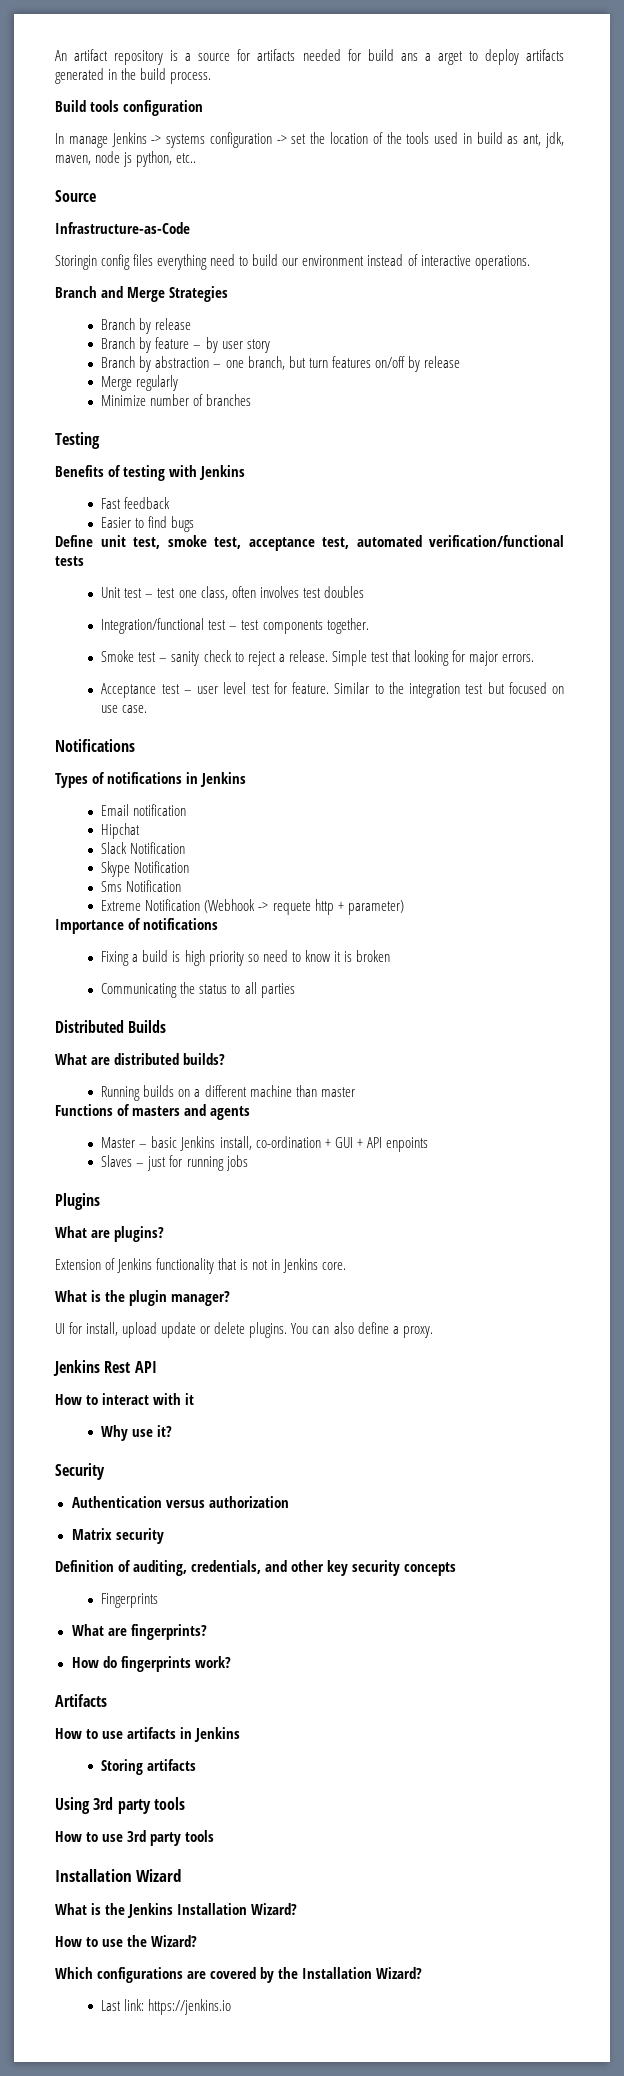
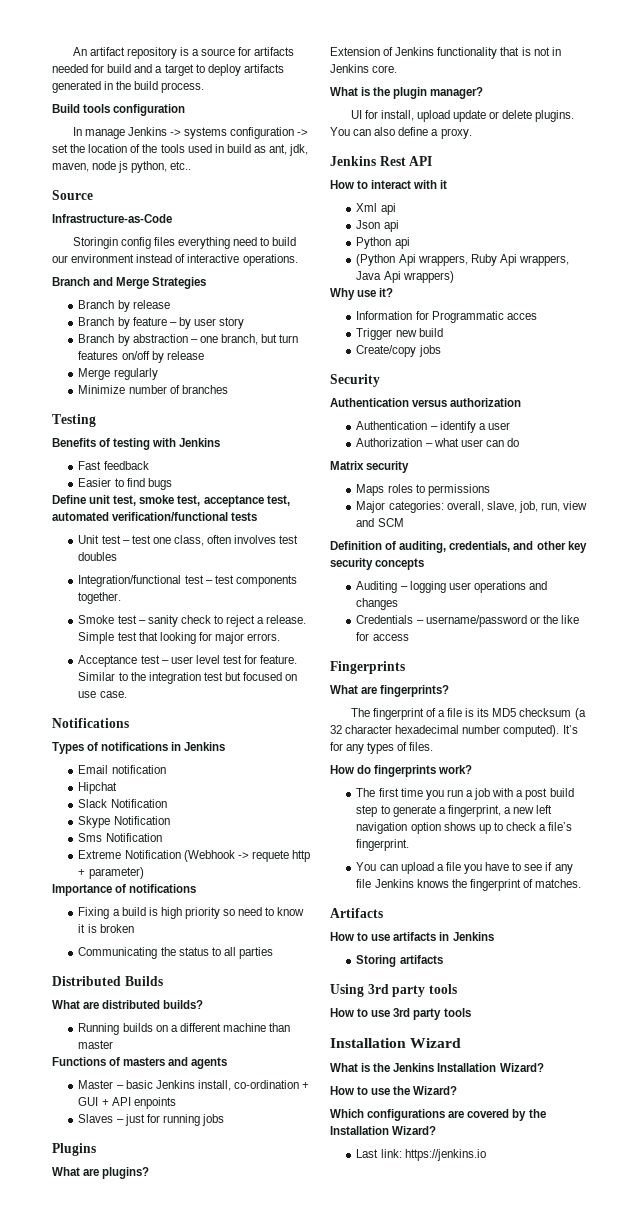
[400,51,463,65] ans a arget -> [134,64,194,76] and a target
[101,1425,173,1441] [55,1463,105,1480] [71,1496,289,1508] [71,1528,164,1544] Why use it? // Security // Authentication versus authorization // Matrix security -> [356,203,396,215] [356,220,399,232] [356,237,410,249] [356,254,569,266] [356,271,454,283] [330,288,394,300] [356,311,537,323] [356,328,443,340] [356,345,441,357] [330,374,380,387] [330,398,522,407] [356,421,510,433] [356,438,519,447] [330,461,410,473] [356,484,490,496] [356,501,588,513] [356,518,404,527] Xml api // Json api // Python api // (Python Api wrappers, Ruby Api wrappers, Java Api wrappers) // Why use it? // Information for Programmatic acces // Trigger new build // Create/copy jobs // Security // Authentication versus authorization // Authentication – identify a user // Authorization – what user can do // Matrix security // Maps roles to permissions // Major categories: overall, slave, job, run, view and SCM
[101,1593,159,1608] [71,1624,207,1640] [71,1656,231,1672] Fingerprints // What are fingerprints? // How do fingerprints work? -> [356,581,547,593] [356,598,399,610] [356,615,579,627] [356,632,409,641] [330,661,405,674] [330,685,450,697] [350,708,586,720] [330,725,578,737] [330,742,434,754] [330,765,473,777] [356,788,574,800] [356,805,553,817] [356,822,573,834] [356,839,410,851] [356,862,573,874] [356,879,582,891] Auditing – logging user operations and changes // Credentials – username/password or the like for access // Fingerprints // What are fingerprints? // The fingerprint of a file is its MD5 checksum (a 32 character hexadecimal number computed). It’s for any types of files. // How do fingerprints work? // The first time you run a job with a post build step to generate a fingerprint, a new left navigation option shows up to check a file’s fingerprint. // You can upload a file you have to see if any file Jenkins knows the fingerprint of matches.

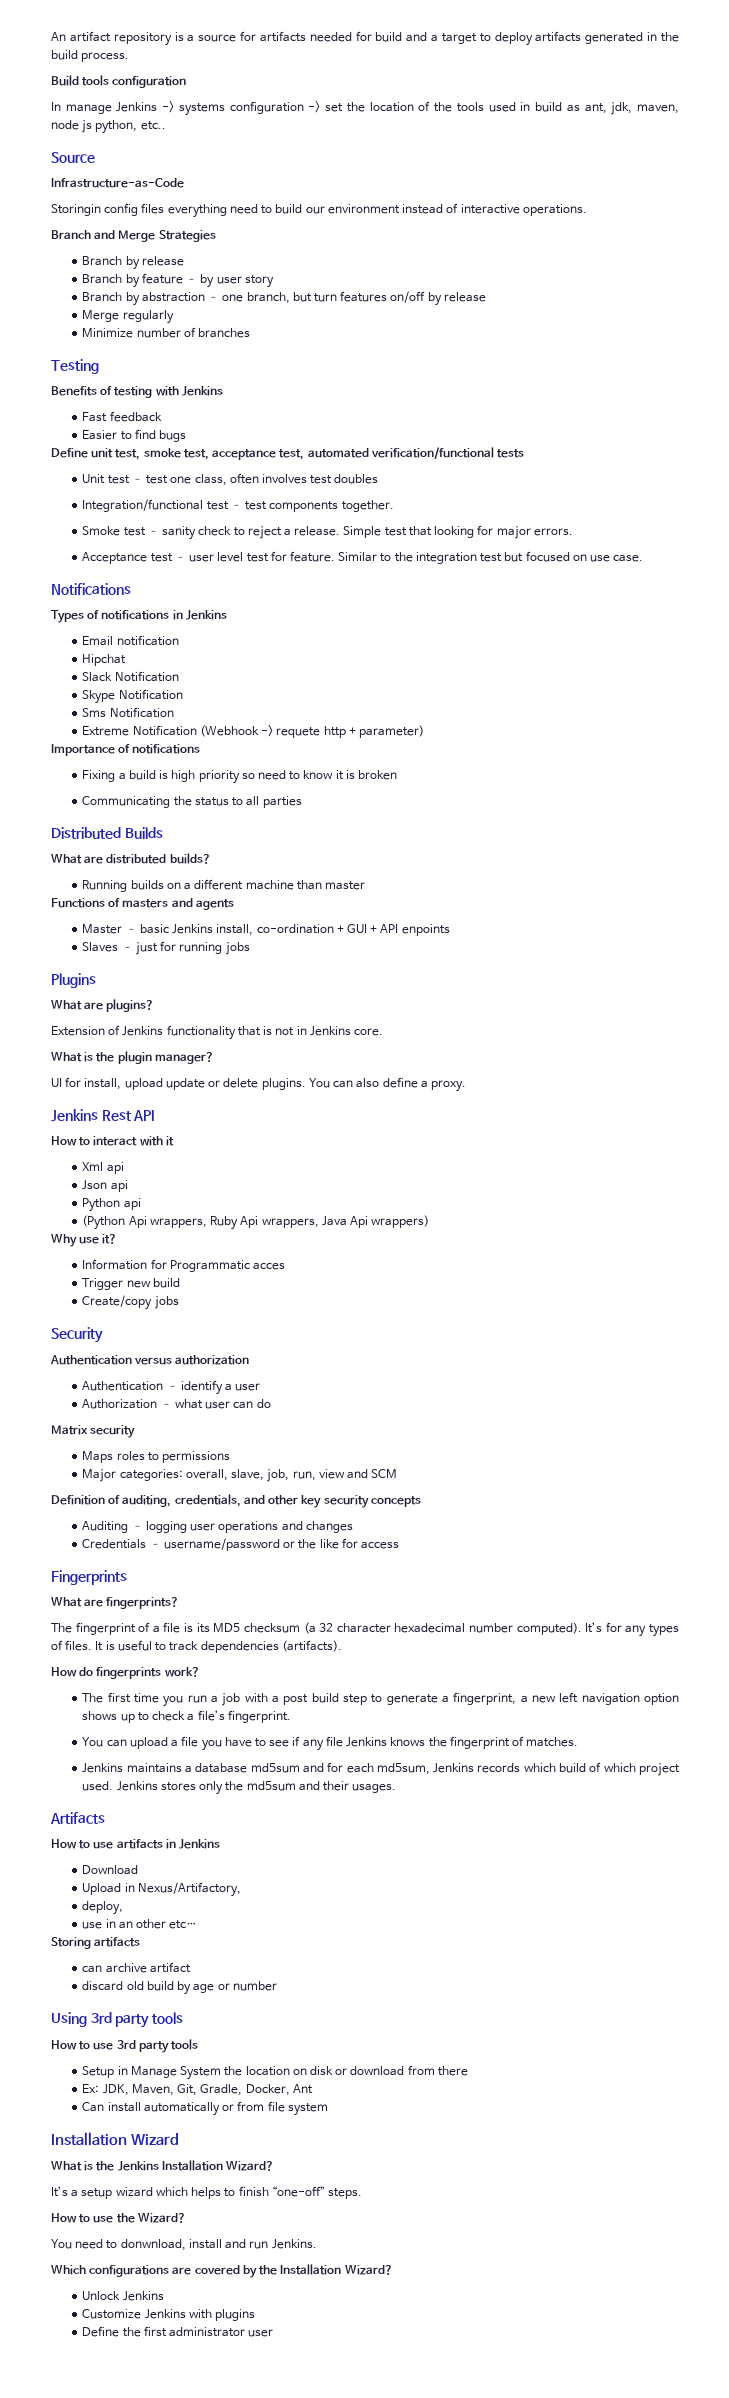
(434, 746) none -> [95,1640,342,1653] It is useful to track dependencies (artifacts).
(582, 883) none -> [82,1762,681,1776] [82,1781,397,1795] // Jenkins maintains a database md5sum and for each md5sum, Jenkins records which build of which project used. Jenkins stores only the md5sum and their usages.
[356,955,443,967] Storing artifacts -> [82,1865,139,1875] [82,1882,241,1897] [82,1901,124,1915] [82,1919,198,1929] [51,1937,141,1949] [82,1962,191,1973] [82,1981,277,1995] Download // Upload in Nexus/Artifactory, // deploy, // use in an other etc… // Storing artifacts // can archive artifact // discard old build by age or number
(471, 1012) none -> [82,2065,468,2080] [82,2084,313,2096] [82,2101,328,2116] // Setup in Manage System the location on disk or download from there // Ex: JDK, Maven, Git, Gradle, Docker, Ant // Can install automatically or from file system
(544, 1067) none -> [51,2186,363,2199] // It’s a setup wizard which helps to finish “one-off” steps.
(458, 1090) none -> [51,2239,317,2251] // You need to donwnload, install and run Jenkins.
[356,1149,486,1161] Last link: https://jenkins.io -> [82,2291,164,2301] [82,2309,256,2321] [82,2326,274,2337] Unlock Jenkins // Customize Jenkins with plugins // Define the first administrator user

